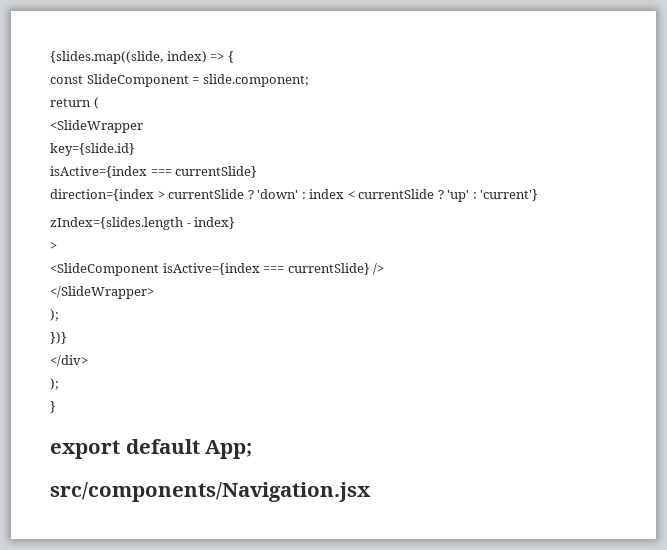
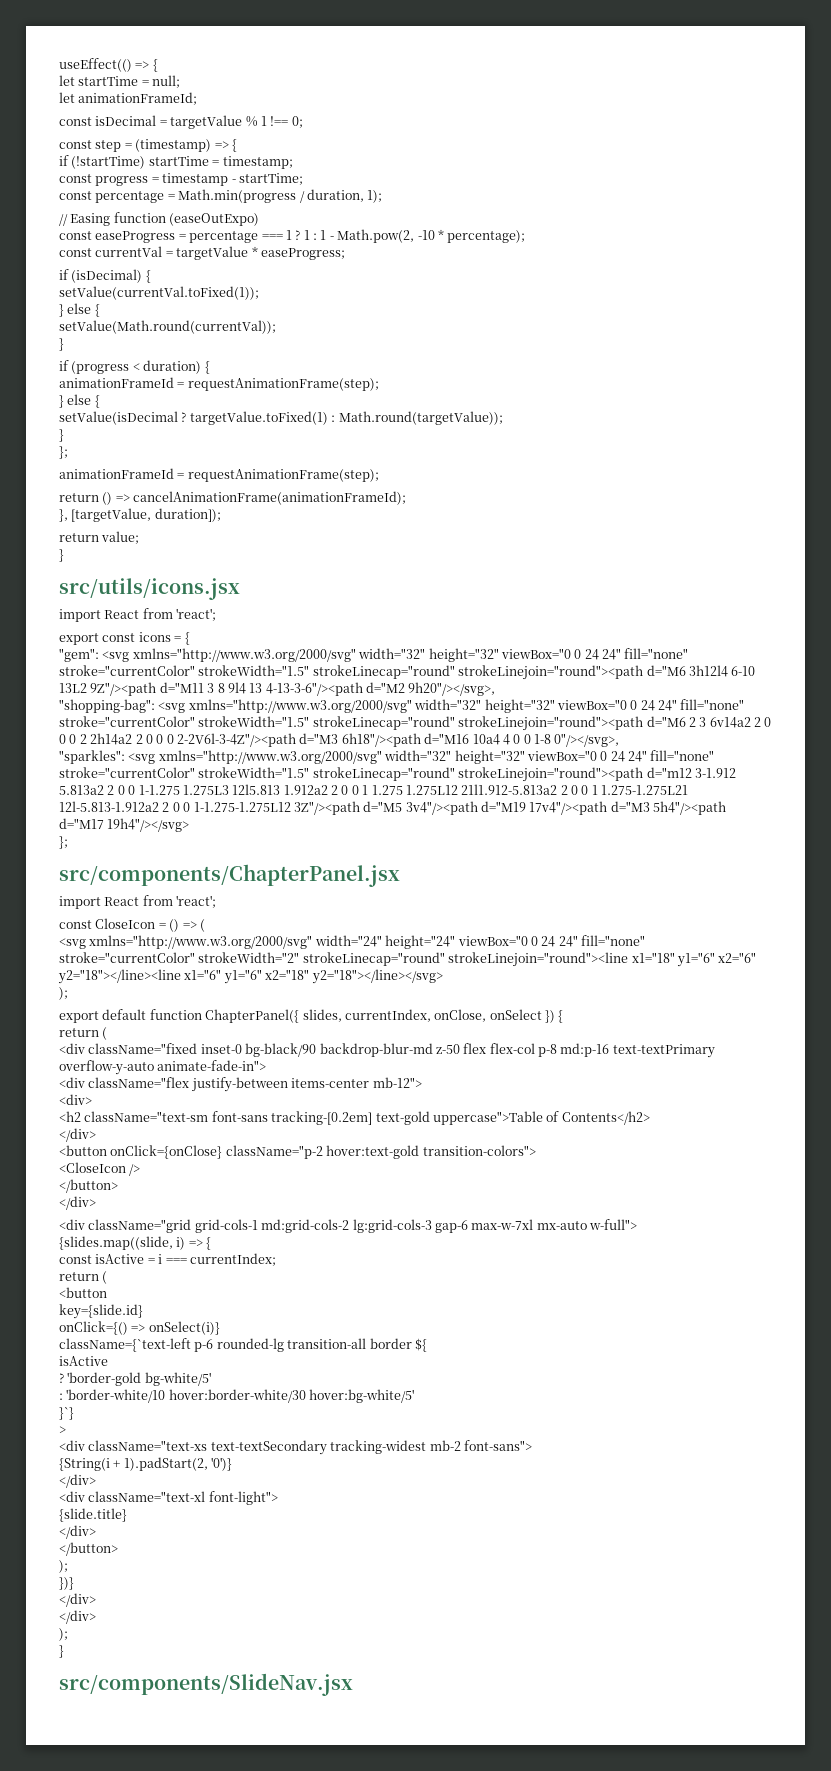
[50,51,234,64] [50,74,309,87] [50,97,99,109] [50,120,143,133] {slides.map((slide, index) => { // const SlideComponent = slide.component; // return ( // <SlideWrapper -> [59,58,158,72] [59,75,181,88] [59,92,198,105] [59,115,303,129] [59,139,237,152] [59,155,293,169] [59,173,303,186] [59,189,383,203] [59,212,260,226] [59,229,526,243] [59,246,345,260] [59,269,151,283] [59,286,259,300] [59,303,100,317] [59,320,276,334] [59,338,64,351] [59,360,210,374] [59,377,379,391] [59,394,100,408] [59,411,503,425] [59,429,64,442] [59,446,68,459] [59,468,379,482] [59,491,407,505] [59,508,221,522] [59,531,140,544] [59,549,64,562] [59,578,240,600] [59,608,217,622] [59,632,190,645] [59,648,689,662] [59,665,756,680] [59,682,496,696] [59,699,745,713] [59,716,772,731] [59,733,620,747] [59,750,715,764] [59,767,736,782] [59,784,689,795] [59,801,727,815] [59,818,190,832] [59,836,68,849] [59,864,400,887] [59,895,217,909] [59,918,205,932] [59,935,645,949] [59,952,757,967] [58,969,443,984] [59,987,68,1000] [59,1009,564,1023] [59,1027,108,1040] [59,1043,715,1058] [59,1060,267,1075] [59,1077,422,1092] [59,1094,92,1105] [59,1111,650,1125] [59,1128,96,1142] [59,1145,536,1159] [59,1162,141,1176] [59,1179,118,1193] [59,1196,96,1210] [59,1219,637,1233] [59,1236,212,1250] [59,1253,276,1266] [59,1271,108,1284] [59,1287,107,1298] useEffect(() => { // let startTime = null; // let animationFrameId; // const isDecimal = targetValue % 1 !== 0; // const step = (timestamp) => { // if (!startTime) startTime = timestamp; // const progress = timestamp - startTime; // const percentage = Math.min(progress / duration, 1); // // Easing function (easeOutExpo) // const easeProgress = percentage === 1 ? 1 : 1 - Math.pow(2, -10 * percentage); // const currentVal = targetValue * easeProgress; // if (isDecimal) { // setValue(currentVal.toFixed(1)); // } else { // setValue(Math.round(currentVal)); // } // if (progress < duration) { // animationFrameId = requestAnimationFrame(step); // } else { // setValue(isDecimal ? targetValue.toFixed(1) : Math.round(targetValue)); // } // }; // animationFrameId = requestAnimationFrame(step); // return () => cancelAnimationFrame(animationFrameId); // }, [targetValue, duration]); // return value; // } // src/utils/icons.jsx // import React from 'react'; // export const icons = { // "gem": <svg xmlns="http://www.w3.org/2000/svg" width="32" height="32" viewBox="0 0 24 24" fill="none" stroke="currentColor" strokeWidth="1.5" strokeLinecap="round" strokeLinejoin="round"><path d="M6 3h12l4 6-10 13L2 9Z"/><path d="M11 3 8 9l4 13 4-13-3-6"/><path d="M2 9h20"/></svg>, // "shopping-bag": <svg xmlns="http://www.w3.org/2000/svg" width="32" height="32" viewBox="0 0 24 24" fill="none" stroke="currentColor" strokeWidth="1.5" strokeLinecap="round" strokeLinejoin="round"><path d="M6 2 3 6v14a2 2 0 0 0 2 2h14a2 2 0 0 0 2-2V6l-3-4Z"/><path d="M3 6h18"/><path d="M16 10a4 4 0 0 1-8 0"/></svg>, // "sparkles": <svg xmlns="http://www.w3.org/2000/svg" width="32" height="32" viewBox="0 0 24 24" fill="none" stroke="currentColor" strokeWidth="1.5" strokeLinecap="round" strokeLinejoin="round"><path d="m12 3-1.912 5.813a2 2 0 0 1-1.275 1.275L3 12l5.813 1.912a2 2 0 0 1 1.275 1.275L12 21l1.912-5.813a2 2 0 0 1 1.275-1.275L21 12l-5.813-1.912a2 2 0 0 1-1.275-1.275L12 3Z"/><path d="M5 3v4"/><path d="M19 17v4"/><path d="M3 5h4"/><path d="M17 19h4"/></svg> // }; // src/components/ChapterPanel.jsx // import React from 'react'; // const CloseIcon = () => ( // <svg xmlns="http://www.w3.org/2000/svg" width="24" height="24" viewBox="0 0 24 24" fill="none" stroke="currentColor" strokeWidth="2" strokeLinecap="round" strokeLinejoin="round"><line x1="18" y1="6" x2="6" y2="18"></line><line x1="6" y1="6" x2="18" y2="18"></line></svg> // ); // export default function ChapterPanel({ slides, currentIndex, onClose, onSelect }) { // return ( // <div className="fixed inset-0 bg-black/90 backdrop-blur-md z-50 flex flex-col p-8 md:p-16 text-textPrimary overflow-y-auto animate-fade-in"> // <div className="flex justify-between items-center mb-12"> // <div> // <h2 className="text-sm font-sans tracking-[0.2em] text-gold uppercase">Table of Contents</h2> // </div> // <button onClick={onClose} className="p-2 hover:text-gold transition-colors"> // <CloseIcon /> // </button> // </div> // <div className="grid grid-cols-1 md:grid-cols-2 lg:grid-cols-3 gap-6 max-w-7xl mx-auto w-full"> // {slides.map((slide, i) => { // const isActive = i === currentIndex; // return ( // <button
[50,166,258,178] [50,189,539,202] [50,217,236,230] [50,242,57,250] [50,263,385,276] [50,286,154,299] isActive={index === currentSlide} // direction={index > currentSlide ? 'down' : index < currentSlide ? 'up' : 'current'} // zIndex={slides.length - index} // > // <SlideComponent isActive={index === currentSlide} /> // </SlideWrapper> -> [59,1321,220,1335] [59,1338,427,1352] [59,1356,108,1366] [59,1372,211,1386] [59,1389,415,1403] [59,1407,74,1420] [59,1426,66,1434] [59,1440,532,1455] [59,1457,233,1471] [59,1474,96,1488] [59,1491,278,1505] [59,1508,127,1522] [59,1525,96,1539] [59,1542,118,1556] onClick={() => onSelect(i)} // className={`text-left p-6 rounded-lg transition-all border ${ // isActive // ? 'border-gold bg-white/5' // : 'border-white/10 hover:border-white/30 hover:bg-white/5' // }`} // > // <div className="text-xs text-textSecondary tracking-widest mb-2 font-sans"> // {String(i + 1).padStart(2, '0')} // </div> // <div className="text-xl font-light"> // {slide.title} // </div> // </button>
(88, 361) none -> [59,1610,96,1624] // </div>
[50,439,253,459] [50,482,371,502] export default App; // src/components/Navigation.jsx -> [59,1673,353,1696] src/components/SlideNav.jsx

